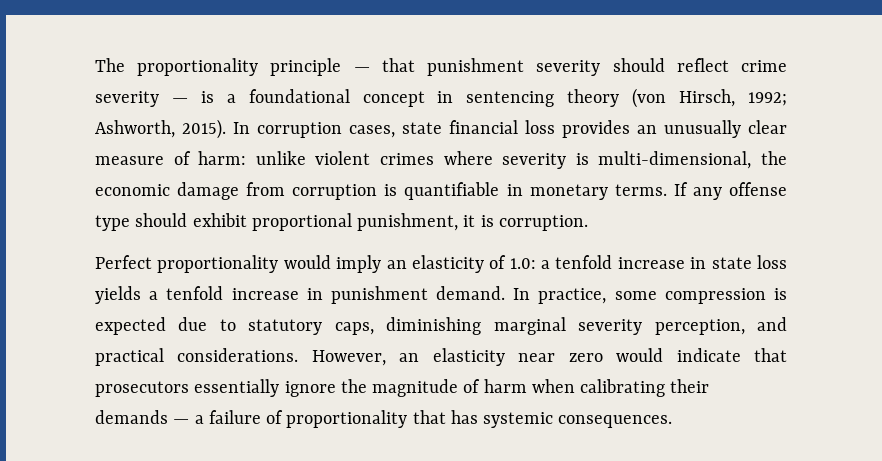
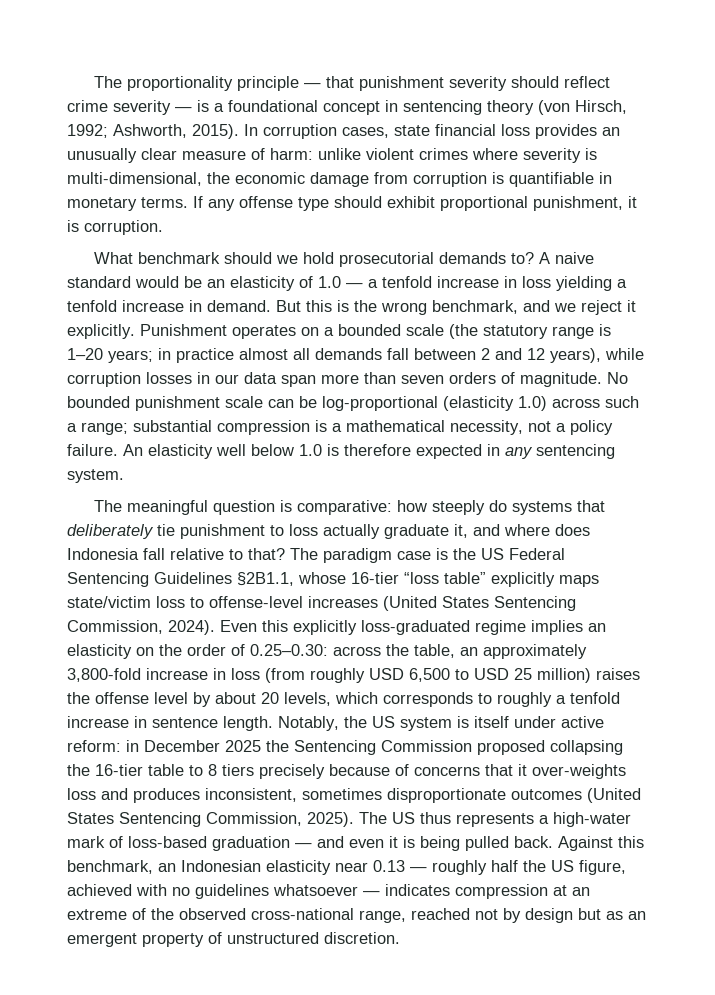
[95,255,382,273] Perfect proportionality would imply -> [93,252,594,267] [67,276,202,288] What benchmark should we hold prosecutorial demands to? A naive standard would be
[509,255,787,269] [95,286,787,304] [95,317,788,335] [95,348,788,366] [95,379,710,397] [95,410,673,428] 1.0: a tenfold increase in state loss yields a tenfold increase in punishment demand. In practice, some compression is expected due to statutory caps, diminishing marginal severity perception, and practical considerations. However, an elasticity near zero would indicate that prosecutors essentially ignore the magnitude of harm when calibrating their demands — a failure of proportionality that has systemic consequences. -> [318,276,627,291] [67,300,636,315] [67,324,611,339] [67,348,644,363] [67,372,628,387] [67,396,639,411] [67,420,613,435] [67,444,615,459] [67,469,124,483] [93,500,605,515] [67,524,590,539] [67,548,565,563] [67,572,599,587] [67,596,576,611] [67,620,606,635] [67,644,587,659] [67,668,640,683] [67,692,620,707] [67,716,604,731] [67,740,623,755] [67,764,626,779] [67,788,641,803] [67,812,631,827] [67,836,644,851] [67,860,626,875] [67,884,590,899] [67,908,646,923] [67,932,400,947] 1.0 — a tenfold increase in loss yielding a tenfold increase in demand. But this is the wrong benchmark, and we reject it explicitly. Punishment operates on a bounded scale (the statutory range is 1–20 years; in practice almost all demands fall between 2 and 12 years), while corruption losses in our data span more than seven orders of magnitude. No bounded punishment scale can be log-proportional (elasticity 1.0) across such a range; substantial compression is a mathematical necessity, not a policy failure. An elasticity well below 1.0 is therefore expected in any sentencing system. // The meaningful question is comparative: how steeply do systems that deliberately tie punishment to loss actually graduate it, and where does Indonesia fall relative to that? The paradigm case is the US Federal Sentencing Guidelines §2B1.1, whose 16-tier “loss table” explicitly maps state/victim loss to offense-level increases (United States Sentencing Commission, 2024). Even this explicitly loss-graduated regime implies an elasticity on the order of 0.25–0.30: across the table, an approximately 3,800-fold increase in loss (from roughly USD 6,500 to USD 25 million) raises the offense level by about 20 levels, which corresponds to roughly a tenfold increase in sentence length. Notably, the US system is itself under active reform: in December 2025 the Sentencing Commission proposed collapsing the 16-tier table to 8 tiers precisely because of concerns that it over-weights loss and produces inconsistent, sometimes disproportionate outcomes (United States Sentencing Commission, 2025). The US thus represents a high-water mark of loss-based graduation — and even it is being pulled back. Against this benchmark, an Indonesian elasticity near 0.13 — roughly half the US figure, achieved with no guidelines whatsoever — indicates compression at an extreme of the observed cross-national range, reached not by design but as an emergent property of unstructured discretion.

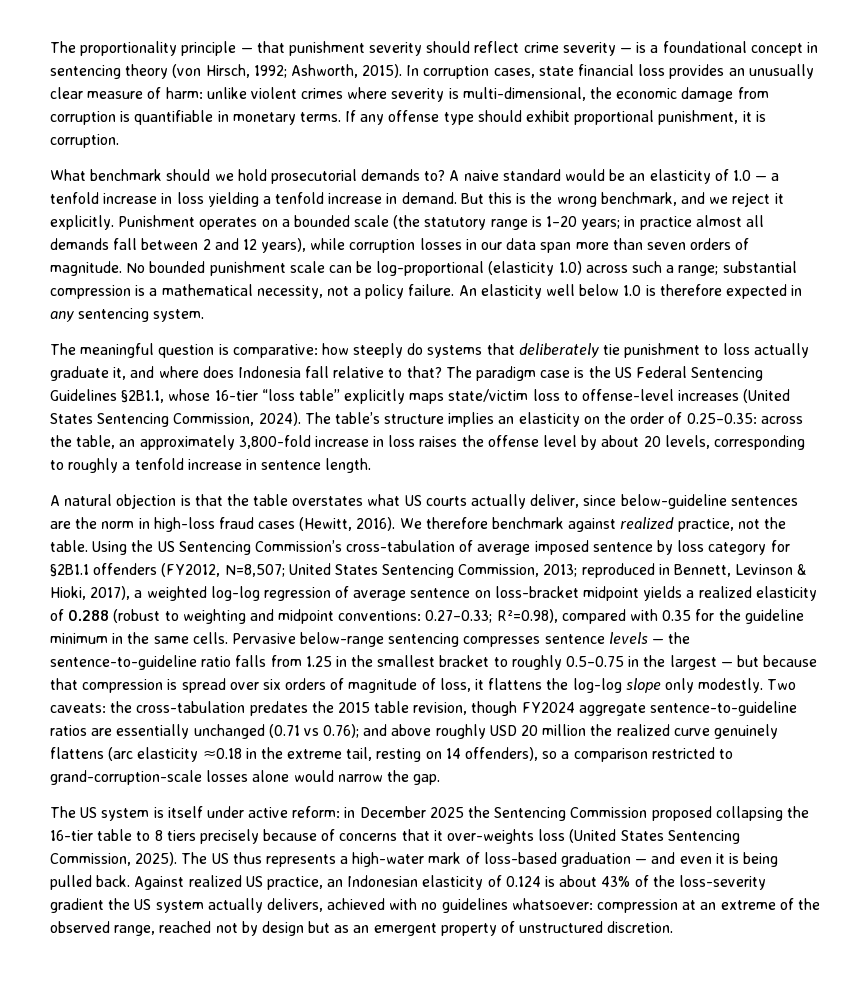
[220,620,526,635] Even this explicitly loss-graduated regime -> [304,412,445,424] The table’s structure
[250,644,328,656] 0.25–0.30: -> [686,413,757,424] 0.25–0.35:
[265,668,591,683] (from roughly USD 6,500 to USD 25 million) -> (416, 441) none
[335,692,473,707] which corresponds -> [713,435,805,450] corresponding
[278,716,367,731] Notably, the -> [50,494,798,509] [50,517,786,532] [50,540,790,555] [50,563,808,578] [50,586,817,601] [50,609,804,624] [50,632,691,647] [50,655,818,670] [50,678,797,693] [50,701,798,716] [50,724,778,739] [50,747,733,762] [50,770,441,785] [50,806,76,818] // A natural objection is that the table overstates what US courts actually deliver, since below-guideline sentences are the norm in high-loss fraud cases (Hewitt, 2016). We therefore benchmark against realized practice, not the table. Using the US Sentencing Commission’s cross-tabulation of average imposed sentence by loss category for §2B1.1 offenders (FY2012, N=8,507; United States Sentencing Commission, 2013; reproduced in Bennett, Levinson & Hioki, 2017), a weighted log-log regression of average sentence on loss-bracket midpoint yields a realized elasticity of 0.288 (robust to weighting and midpoint conventions: 0.27–0.33; R²=0.98), compared with 0.35 for the guideline minimum in the same cells. Pervasive below-range sentencing compresses sentence levels — the sentence-to-guideline ratio falls from 1.25 in the smallest bracket to roughly 0.5–0.75 in the largest — but because that compression is spread over six orders of magnitude of loss, it flattens the log-log slope only modestly. Two caveats: the cross-tabulation predates the 2015 table revision, though FY2024 aggregate sentence-to-guideline ratios are essentially unchanged (0.71 vs 0.76); and above roughly USD 20 million the realized curve genuinely flattens (arc elasticity ≈0.18 in the extreme tail, resting on 14 offenders), so a comparison restricted to grand-corruption-scale losses alone would narrow the gap. // The
[101,788,582,803] and produces inconsistent, sometimes disproportionate outcomes -> (566, 835) none
[618,836,644,848] [67,860,626,875] this benchmark, an Indonesian elasticity near 0.13 — roughly half the US figure, -> [188,875,766,890] [50,898,323,913] realized US practice, an Indonesian elasticity of 0.124 is about 43% of the loss-severity gradient the US system actually delivers,
[273,884,450,896] whatsoever — indicates -> [511,898,593,910] whatsoever:
[251,908,354,920] cross-national -> (110, 927) none

